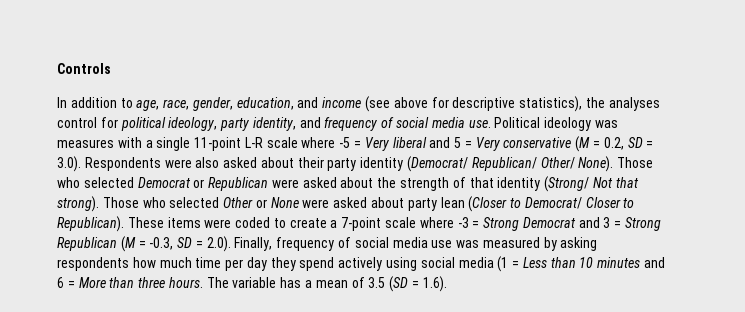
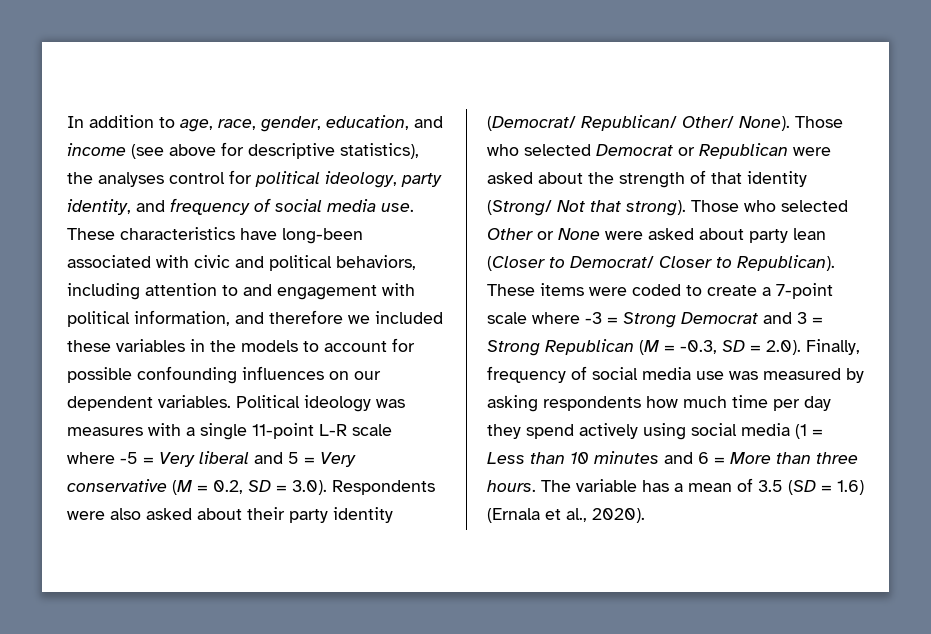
[57,63,111,74] Controls // -> (67, 122) none
(491, 124) none -> [67,227,363,244] [67,255,416,271] [67,283,415,300] [67,310,443,327] [67,338,415,352] [67,366,381,384] [67,395,231,411] These characteristics have long-been associated with civic and political behaviors, including attention to and engagement with political information, and therefore we included these variables in the models to account for possible confounding influences on our dependent variables.
[422,276,447,292] 1.6). -> [837,480,864,495] [487,508,645,523] 1.6) (Ernala et al., 2020).

